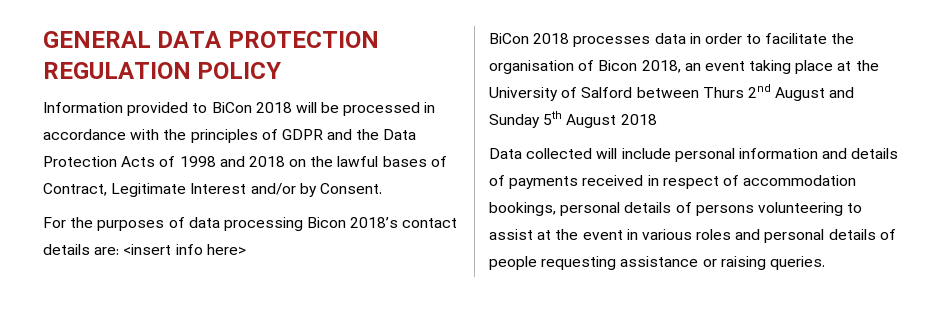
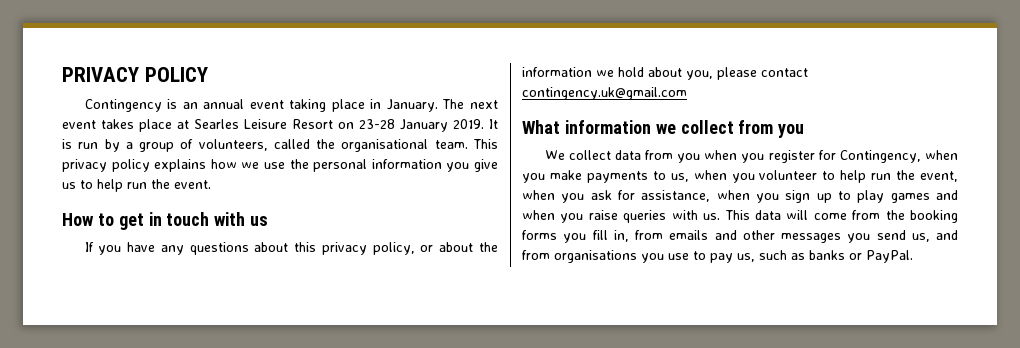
[43,31,379,48] [43,62,282,79] [43,102,436,116] [43,129,417,143] [43,156,447,167] [43,183,382,197] [43,217,458,231] [43,244,246,255] [489,33,855,47] [489,60,879,74] [489,84,855,101] [489,111,657,128] [489,148,899,162] [489,175,857,189] [489,202,863,216] [489,229,896,243] [489,256,825,270] GENERAL DATA PROTECTION REGULATION POLICY // Information provided to BiCon 2018 will be processed in accordance with the principles of GDPR and the Data Protection Acts of 1998 and 2018 on the lawful bases of Contract, Legitimate Interest and/or by Consent. // For the purposes of data processing Bicon 2018’s contact details are: <insert info here> // BiCon 2018 processes data in order to facilitate the organisation of Bicon 2018, an event taking place at the University of Salford between Thurs 2nd August and Sunday 5th August 2018 // Data collected will include personal information and details of payments received in respect of accommodation bookings, personal details of persons volunteering to assist at the event in various roles and personal details of people requesting assistance or raising queries. -> [62,67,208,82] [84,99,499,112] [62,119,498,132] [62,139,498,152] [62,159,498,172] [62,179,211,192] [62,212,269,230] [84,242,498,255] [522,67,808,80] [522,87,687,100] [522,120,805,138] [544,150,958,163] [522,170,958,183] [522,190,958,203] [522,210,958,223] [522,230,958,243] [522,250,913,263] PRIVACY POLICY // Contingency is an annual event taking place in January. The next event takes place at Searles Leisure Resort on 23-28 January 2019. It is run by a group of volunteers, called the organisational team. This privacy policy explains how we use the personal information you give us to help run the event. // How to get in touch with us // If you have any questions about this privacy policy, or about the information we hold about you, please contact contingency.uk@gmail.com // What information we collect from you // We collect data from you when you register for Contingency, when you make payments to us, when you volunteer to help run the event, when you ask for assistance, when you sign up to play games and when you raise queries with us. This data will come from the booking forms you fill in, from emails and other messages you send us, and from organisations you use to pay us, such as banks or PayPal.

